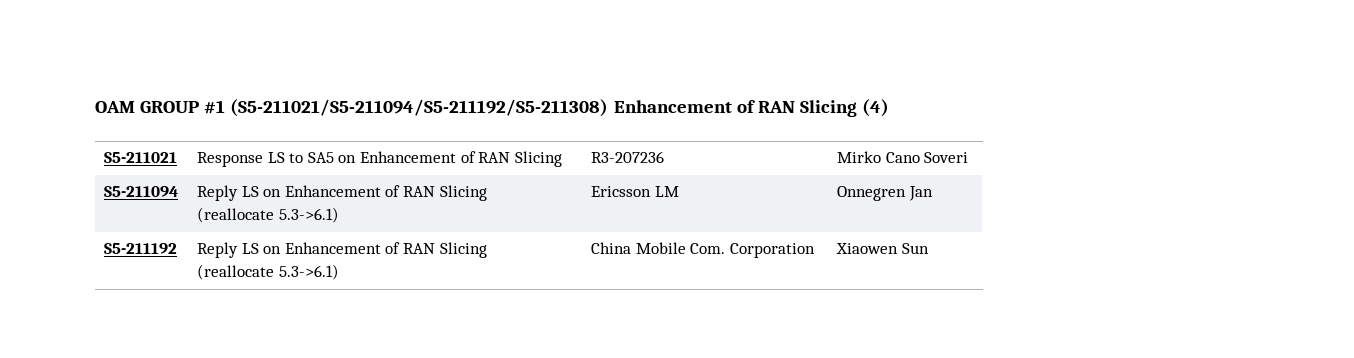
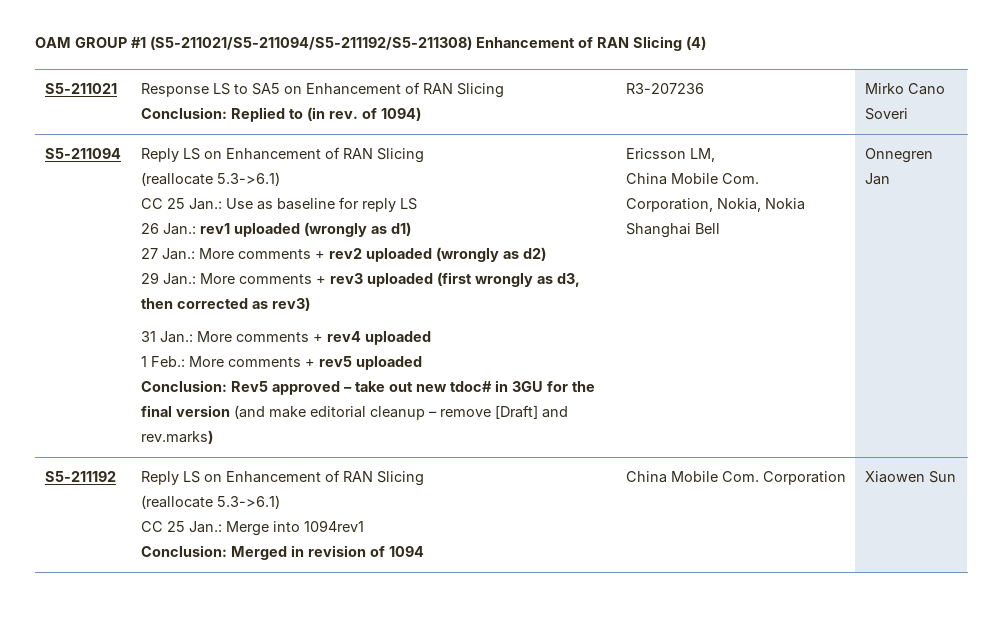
(562, 159) none -> [140,107,421,122] // Conclusion: Replied to (in rev. of 1094)
[591,186,679,197] | Ericsson LM -> [140,197,417,212] [140,222,411,237] [140,247,546,262] [140,272,580,287] [140,297,310,311] [140,331,431,345] [140,356,422,370] [140,380,595,395] [140,405,568,420] [140,430,213,444] [625,148,715,162] [625,173,759,185] [625,198,805,212] [625,223,720,238] // CC 25 Jan.: Use as baseline for reply LS // 26 Jan.: rev1 uploaded (wrongly as d1) // 27 Jan.: More comments + rev2 uploaded (wrongly as d2) // 29 Jan.: More comments + rev3 uploaded (first wrongly as d3, then corrected as rev3) // 31 Jan.: More comments + rev4 uploaded // 1 Feb.: More comments + rev5 uploaded // Conclusion: Rev5 approved – take out new tdoc# in 3GU for the final version (and make editorial cleanup – remove [Draft] and rev.marks) | Ericsson LM, // China Mobile Com. Corporation, Nokia, Nokia Shanghai Bell
(339, 272) none -> [140,520,364,536] [140,545,424,560] // CC 25 Jan.: Merge into 1094rev1 // Conclusion: Merged in revision of 1094

